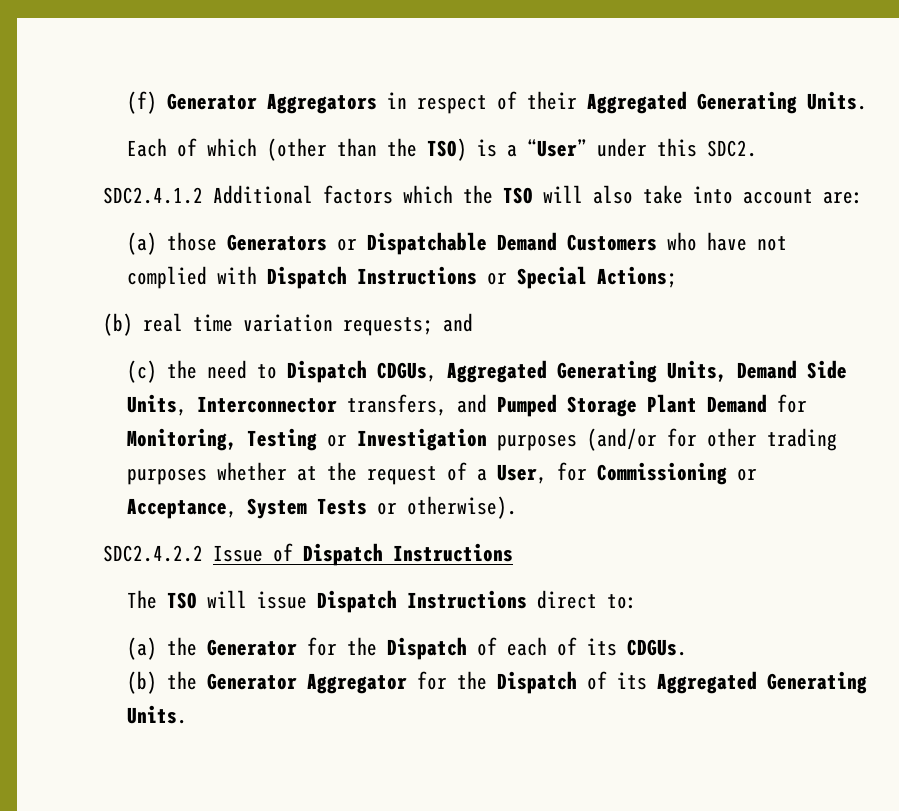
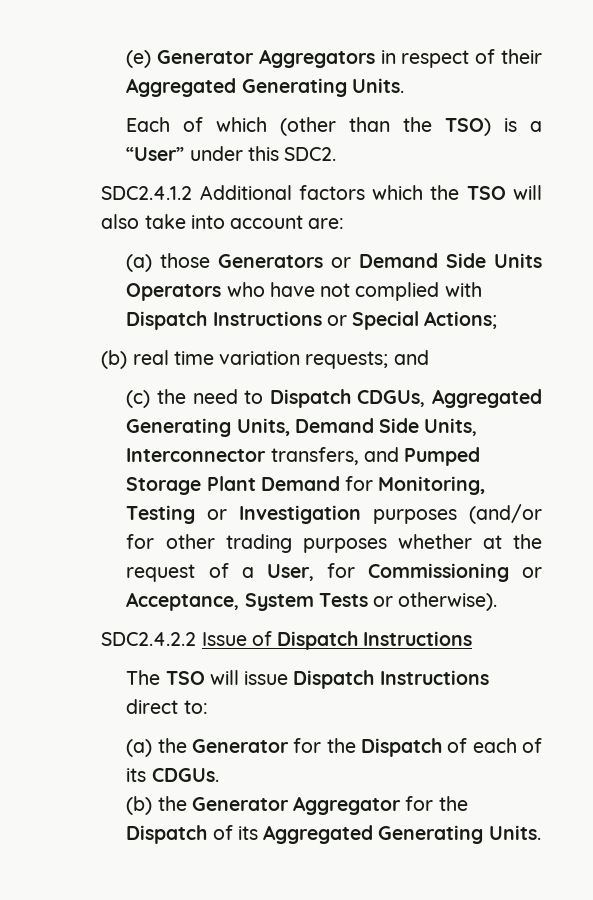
[127,91,158,114] (f) -> [126,50,152,68] (e)
[367,232,658,255] Dispatchable Demand Customers -> [359,253,542,268] [126,283,222,301] Demand Side Units Operators

